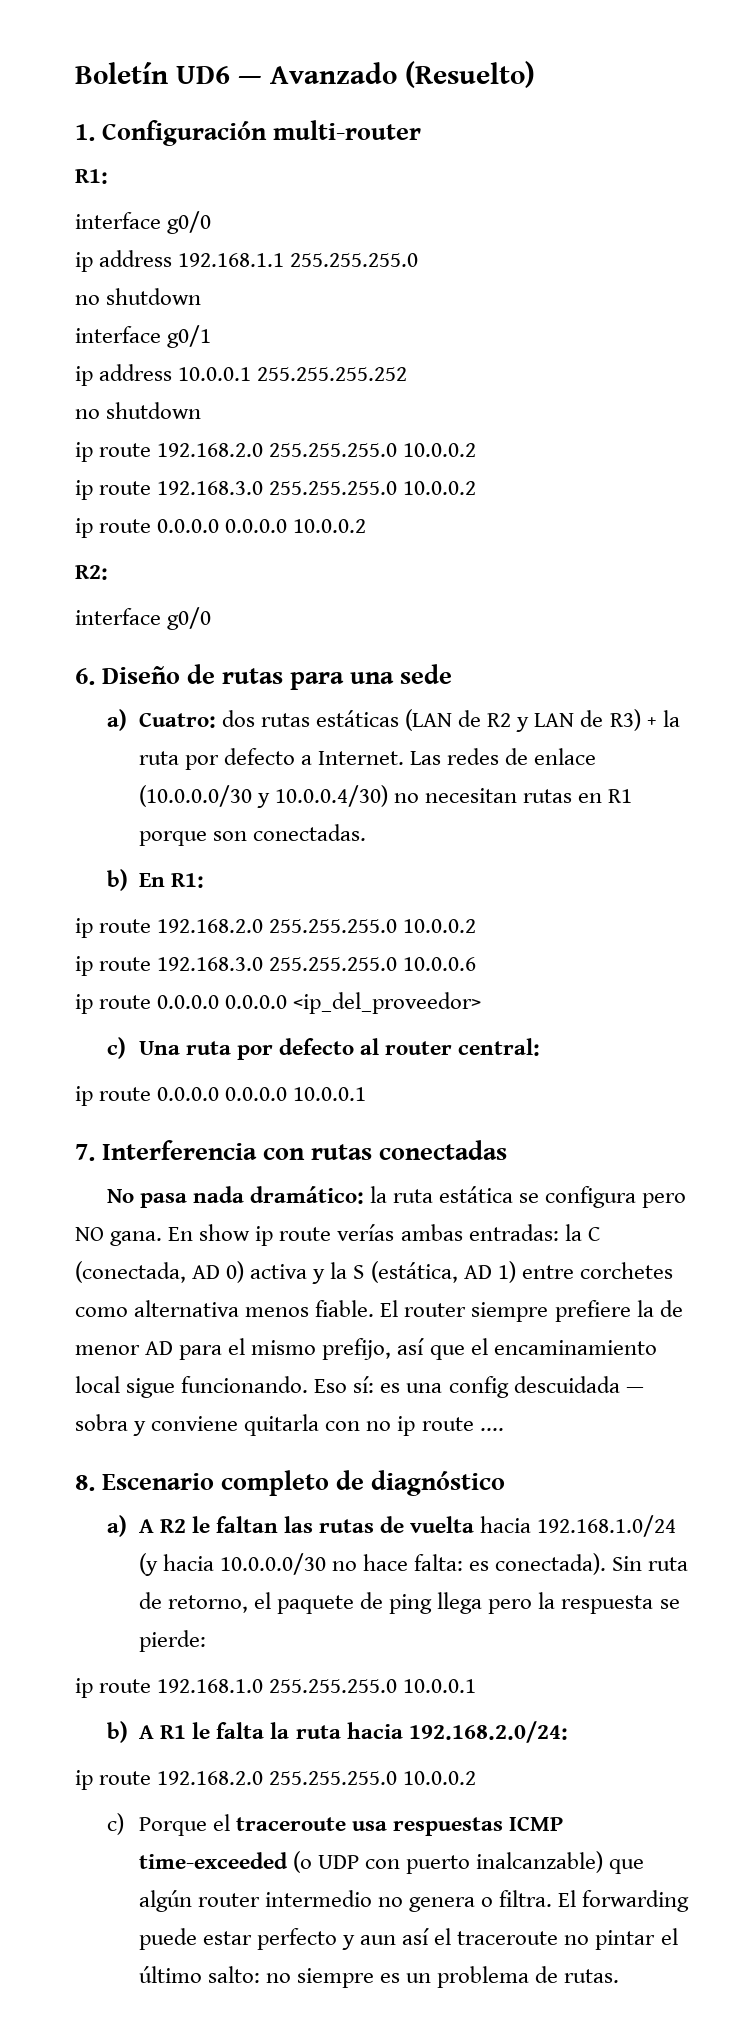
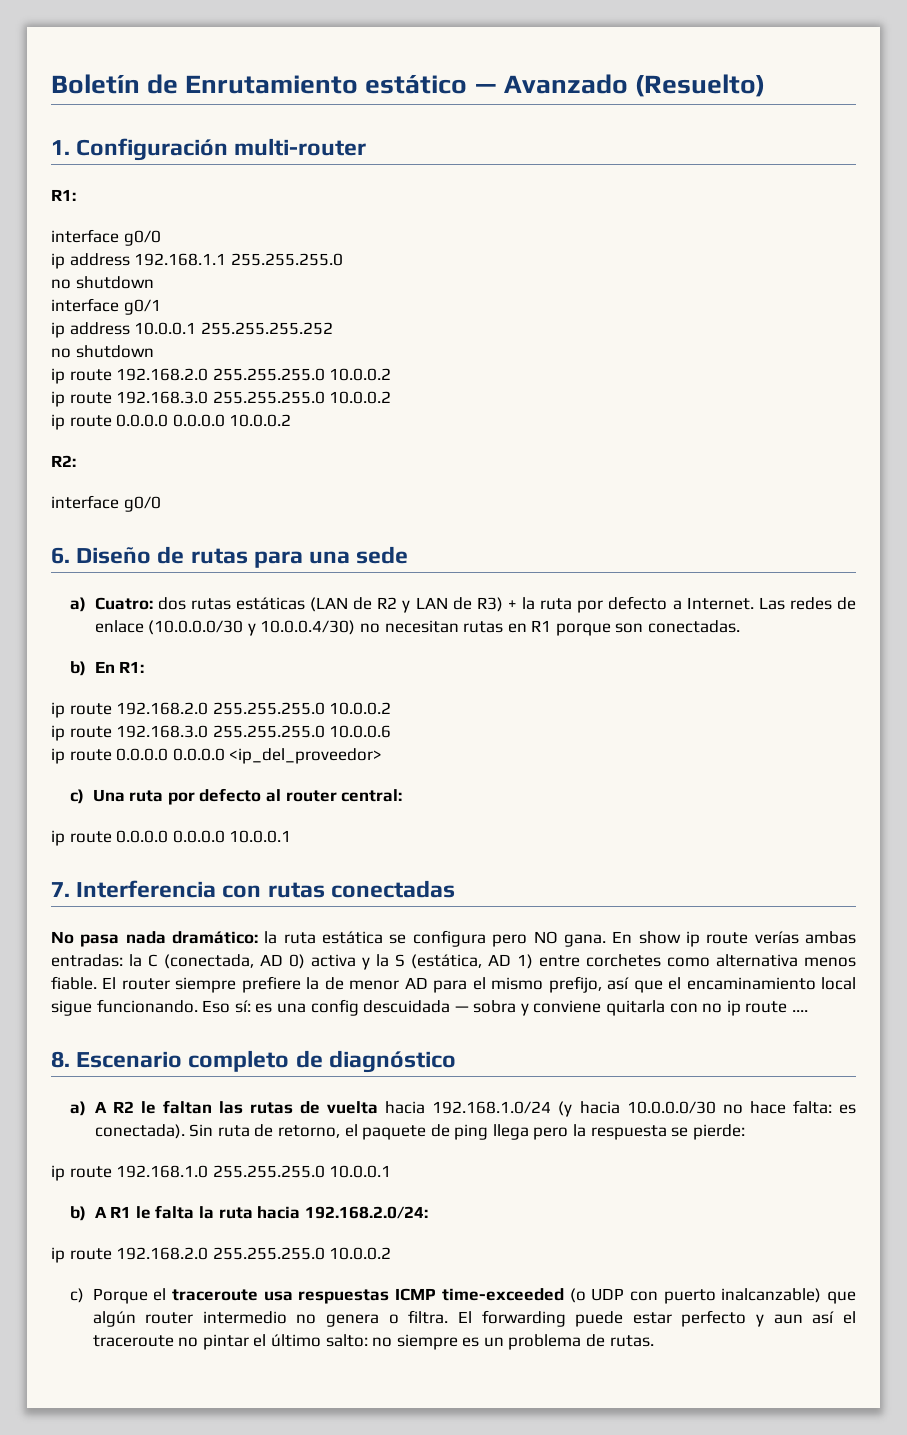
[176,66,230,84] UD6 -> [147,74,468,94] de Enrutamiento estático

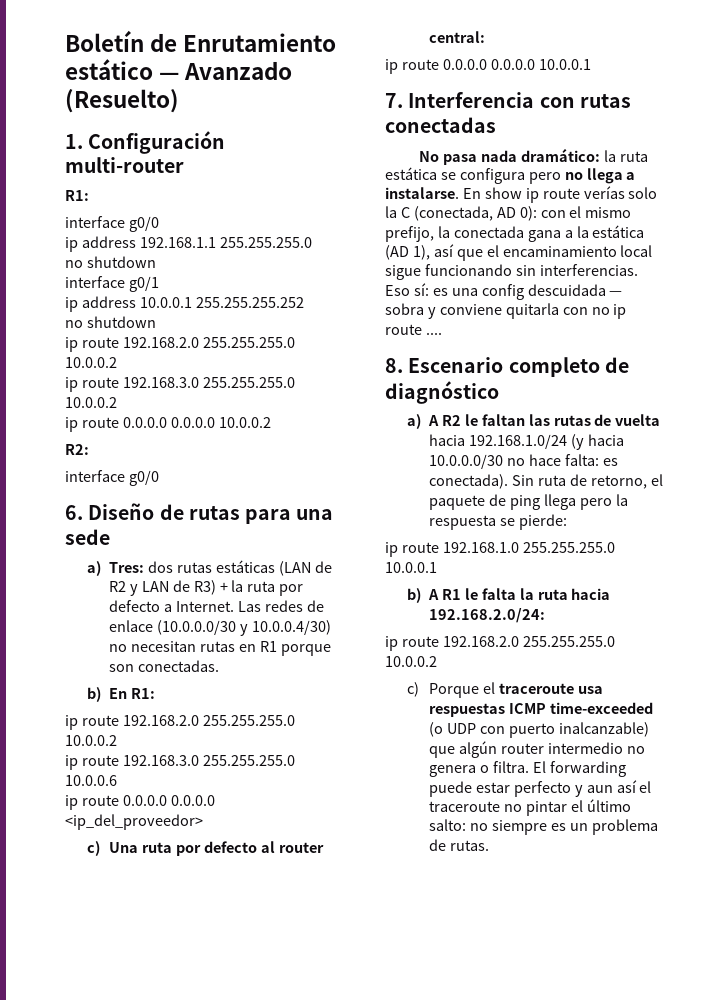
[94,597,153,610] Cuatro: -> [108,562,144,573] Tres:
[533,931,606,947] NO gana. -> [564,168,636,184] [385,187,459,199] no llega a instalarse.
[805,931,857,944] [51,954,123,967] ambas entradas: -> [628,187,658,199] solo
[289,954,856,970] [51,976,602,993] 0) activa y la S (estática, AD 1) entre corchetes como alternativa menos fiable. El router siempre prefiere la de menor AD para el mismo prefijo, -> [519,206,632,221] [385,225,645,242] [385,245,430,260] 0): con el mismo prefijo, la conectada gana a la estática (AD 1),
[96,999,198,1013] funcionando. -> [424,264,638,276] funcionando sin interferencias.

